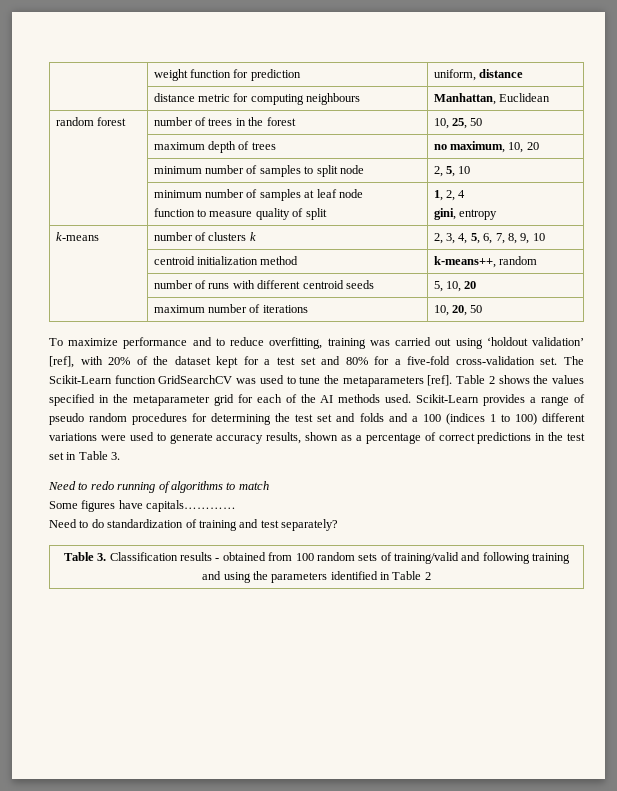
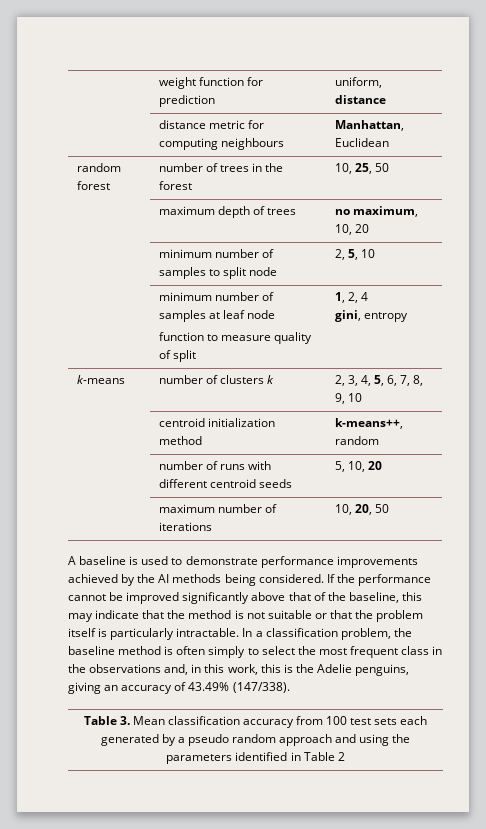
[49,337,584,349] [49,356,584,368] [49,375,585,387] [49,394,585,406] [49,413,585,425] [49,432,585,444] [49,451,121,460] [48,481,269,493] [49,500,237,512] [49,519,338,531] [63,552,571,564] To maximize performance and to reduce overfitting, training was carried out using ‘holdout validation’ [ref], with 20% of the dataset kept for a test set and 80% for a five-fold cross-validation set. The Scikit-Learn function GridSearchCV was used to tune the metaparameters [ref]. Table 2 shows the values specified in the metaparameter grid for each of the AI methods used. Scikit-Learn provides a range of pseudo random procedures for determining the test set and folds and a 100 (indices 1 to 100) different variations were used to generate accuracy results, shown as a percentage of correct predictions in the test set in Table 3. // Need to redo running of algorithms to match // Some figures have capitals………… // Need to do standardization of training and test separately? // Table 3. Classification results - obtained from 100 random sets of training/valid and following training -> [68,556,418,568] [68,574,431,586] [68,592,422,604] [68,610,424,622] [68,628,412,640] [68,646,443,658] [68,664,410,676] [68,682,290,694] [83,716,428,728] [100,734,333,746] A baseline is used to demonstrate performance improvements achieved by the AI methods being considered. If the performance cannot be improved significantly above that of the baseline, this may indicate that the method is not suitable or that the problem itself is particularly intractable. In a classification problem, the baseline method is often simply to select the most frequent class in the observations and, in this work, this is the Adelie penguins, giving an accuracy of 43.49% (147/338). // Table 3. Mean classification accuracy from 100 test sets each generated by a pseudo random approach

